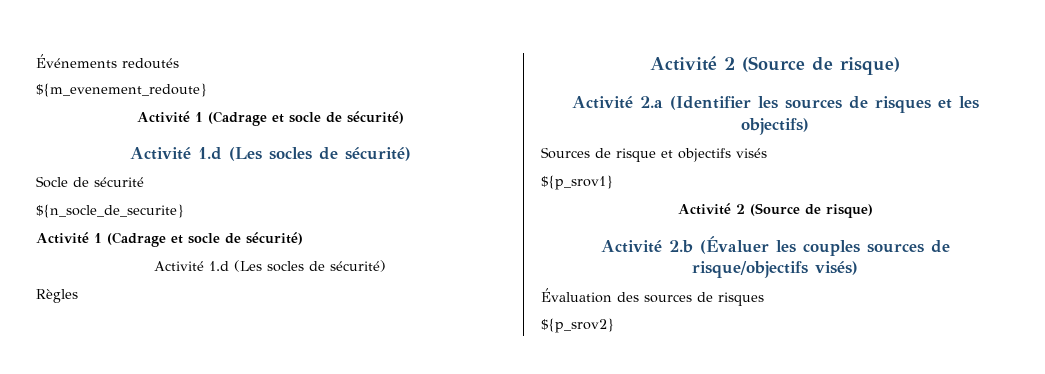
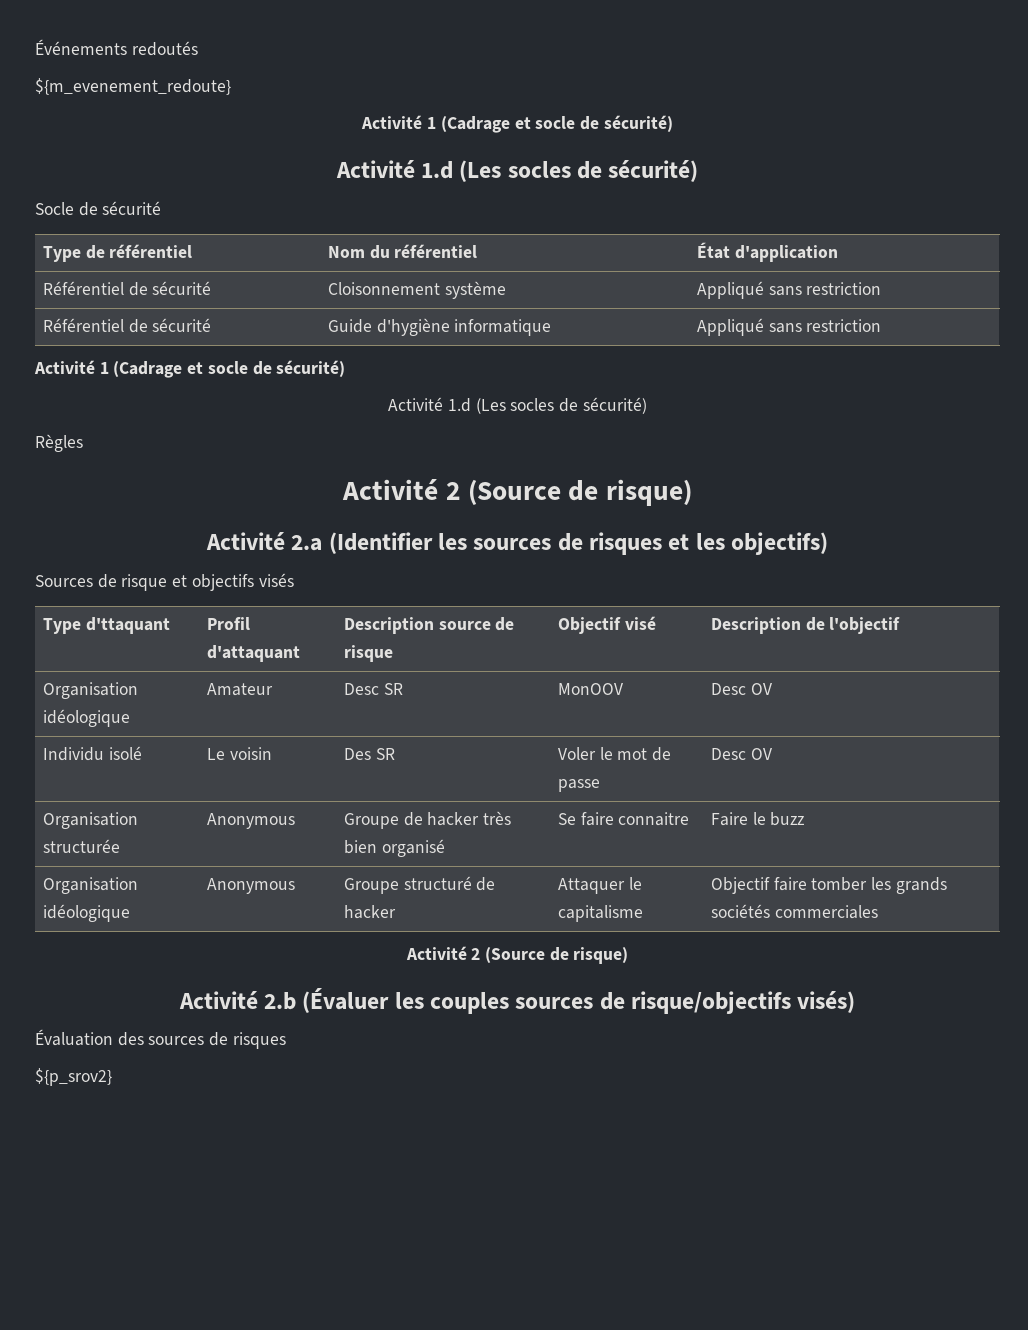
[36,204,184,218] // ${n_socle_de_securite} -> [43,244,193,262] [328,244,478,259] [697,242,838,262] [43,281,212,296] [328,281,506,299] [697,281,882,299] [43,318,212,333] [328,318,552,336] [697,318,882,336] // Type de référentiel | Nom du référentiel | État d'application // Référentiel de sécurité | Cloisonnement système | Appliqué sans restriction // Référentiel de sécurité | Guide d'hygiène informatique | Appliqué sans restriction
[541,175,613,190] // ${p_srov1} -> [43,617,170,634] [207,617,251,630] [207,645,301,662] [344,617,515,634] [344,645,394,662] [558,616,656,634] [711,617,901,634] [43,682,139,699] [43,709,131,727] [207,683,274,696] [344,683,403,695] [558,683,624,695] [711,683,772,695] [43,746,142,761] [207,747,272,760] [344,748,395,760] [558,747,672,761] [558,779,601,792] [711,748,772,760] [43,812,139,829] [43,839,121,853] [207,813,296,829] [344,811,512,829] [344,839,445,857] [558,812,690,826] [711,812,805,826] [43,877,139,894] [43,904,131,922] [207,878,296,894] [344,876,496,894] [344,905,397,919] [558,877,642,894] [558,905,644,922] [711,877,947,894] [711,904,878,919] // Type d'ttaquant | Profil d'attaquant | Description source de risque | Objectif visé | Description de l'objectif // Organisation idéologique | Amateur | Desc SR | MonOOV | Desc OV // Individu isolé | Le voisin | Des SR | Voler le mot de passe | Desc OV // Organisation structurée | Anonymous | Groupe de hacker très bien organisé | Se faire connaitre | Faire le buzz // Organisation idéologique | Anonymous | Groupe structuré de hacker | Attaquer le capitalisme | Objectif faire tomber les grands sociétés commerciales

